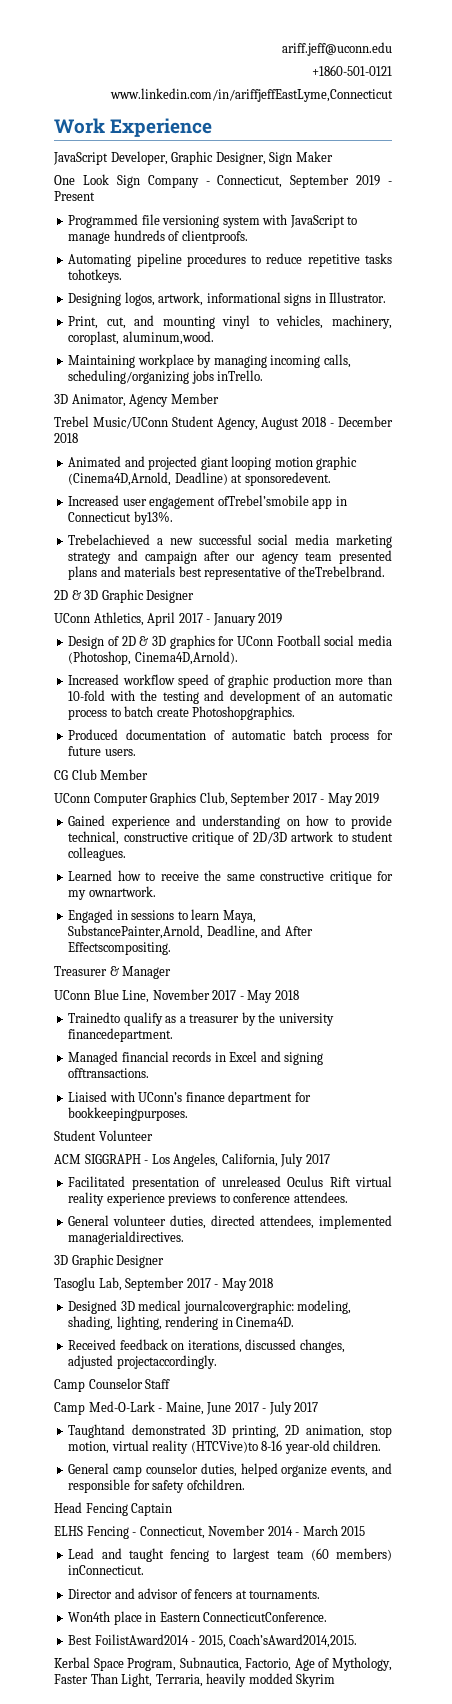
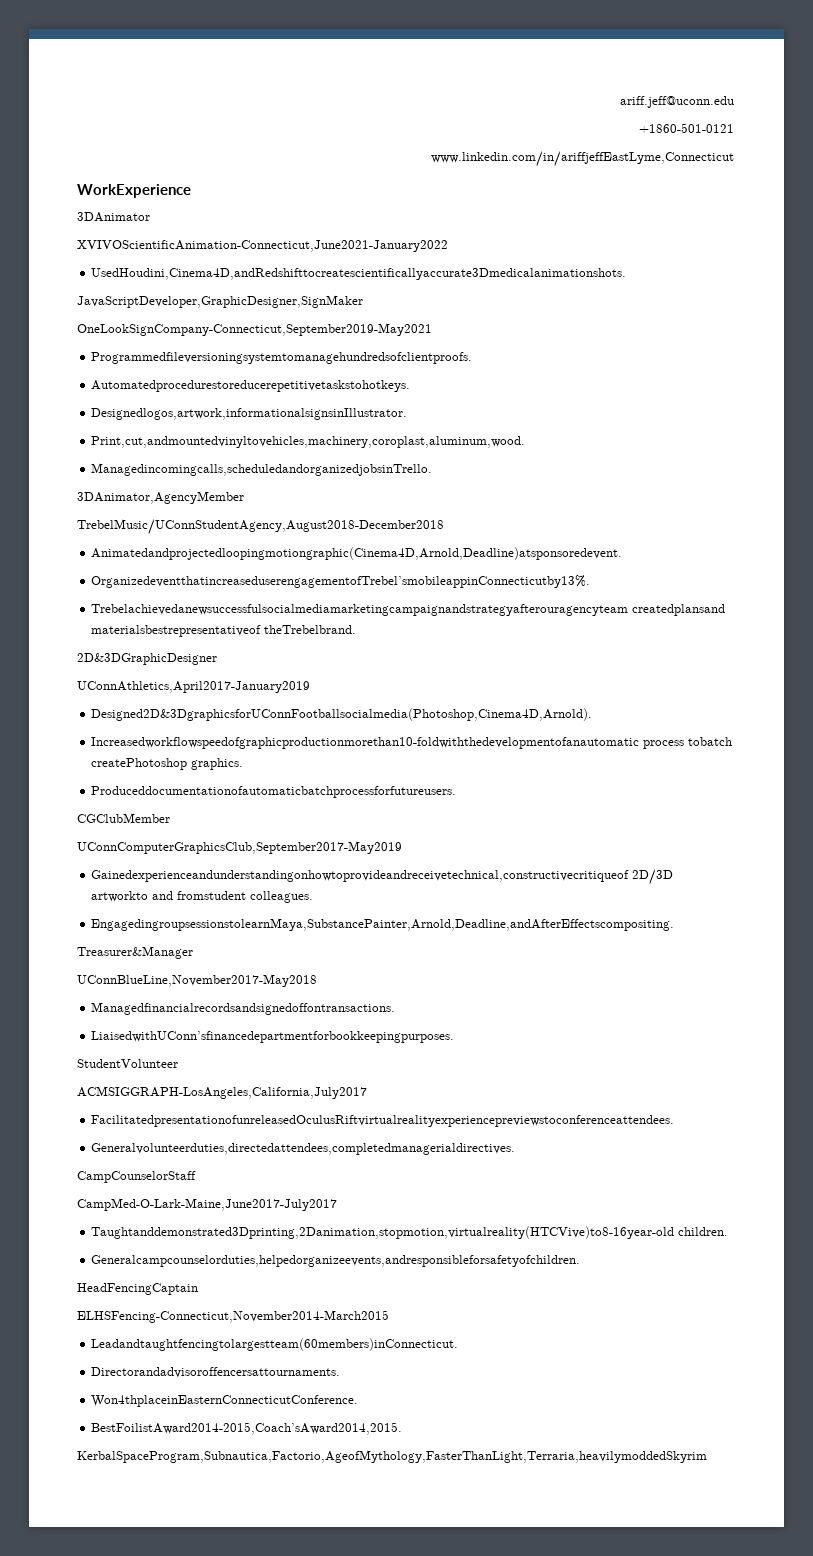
[54,118,213,137] [53,151,333,165] [54,174,392,188] [54,191,95,201] [68,214,358,228] [68,230,248,244] [68,253,392,267] [68,269,123,283] [68,292,387,306] [68,315,392,329] [68,331,214,345] [68,354,351,368] [68,370,264,384] [54,393,219,407] [54,416,393,430] [54,433,78,443] [68,456,358,470] [68,472,331,486] [68,495,347,509] [68,511,173,525] [68,534,392,548] [68,550,392,564] [68,566,386,580] [54,589,195,603] [54,612,283,626] [68,635,392,649] [68,651,238,665] [68,674,392,688] [68,690,393,704] [68,706,296,720] [68,729,393,743] [68,746,136,756] [54,769,149,780] [54,792,380,806] [68,815,392,829] [68,831,393,845] [68,847,127,861] [68,870,393,884] [68,886,156,900] [68,909,256,923] [68,925,313,939] [68,942,172,955] [54,966,172,979] [54,989,299,1003] [68,1012,334,1026] [68,1028,174,1042] [68,1051,324,1065] [68,1068,150,1078] [68,1091,311,1105] [68,1107,189,1121] [54,1130,153,1141] [54,1153,330,1167] [68,1176,392,1190] [68,1192,348,1206] [68,1215,392,1229] [68,1231,185,1245] [54,1254,165,1268] [54,1277,274,1291] [68,1300,352,1314] [68,1316,295,1330] [68,1339,345,1353] [68,1355,217,1369] [54,1378,171,1392] [54,1401,319,1415] [68,1424,392,1438] [68,1440,382,1454] [68,1463,392,1477] [68,1479,245,1493] [54,1502,173,1516] [54,1525,366,1539] [68,1548,392,1562] [68,1565,145,1575] [68,1588,321,1599] [68,1611,328,1625] [68,1634,358,1648] [54,1657,392,1671] [54,1673,336,1687] Work Experience // JavaScript Developer, Graphic Designer, Sign Maker // One Look Sign Company - Connecticut, September 2019 - Present // Programmed file versioning system with JavaScript to manage hundreds of clientproofs. // Automating pipeline procedures to reduce repetitive tasks tohotkeys. // Designing logos, artwork, informational signs in Illustrator. // Print, cut, and mounting vinyl to vehicles, machinery, coroplast, aluminum,wood. // Maintaining workplace by managing incoming calls, scheduling/organizing jobs inTrello. // 3D Animator, Agency Member // Trebel Music/UConn Student Agency, August 2018 - December 2018 // Animated and projected giant looping motion graphic (Cinema4D,Arnold, Deadline) at sponsoredevent. // Increased user engagement ofTrebel’smobile app in Connecticut by13%. // Trebelachieved a new successful social media marketing strategy and campaign after our agency team presented plans and materials best representative of theTrebelbrand. // 2D & 3D Graphic Designer // UConn Athletics, April 2017 - January 2019 // Design of 2D & 3D graphics for UConn Football social media (Photoshop, Cinema4D,Arnold). // Increased workflow speed of graphic production more than 10-fold with the testing and development of an automatic process to batch create Photoshopgraphics. // Produced documentation of automatic batch process for future users. // CG Club Member // UConn Computer Graphics Club, September 2017 - May 2019 // Gained experience and understanding on how to provide technical, constructive critique of 2D/3D artwork to student colleagues. // Learned how to receive the same constructive critique for my ownartwork. // Engaged in sessions to learn Maya, SubstancePainter,Arnold, Deadline, and After Effectscompositing. // Treasurer & Manager // UConn Blue Line, November 2017 - May 2018 // Trainedto qualify as a treasurer by the university financedepartment. // Managed financial records in Excel and signing offtransactions. // Liaised with UConn’s finance department for bookkeepingpurposes. // Student Volunteer // ACM SIGGRAPH - Los Angeles, California, July 2017 // Facilitated presentation of unreleased Oculus Rift virtual reality experience previews to conference attendees. // General volunteer duties, directed attendees, implemented managerialdirectives. // 3D Graphic Designer // Tasoglu Lab, September 2017 - May 2018 // Designed 3D medical journalcovergraphic: modeling, shading, lighting, rendering in Cinema4D. // Received feedback on iterations, discussed changes, adjusted projectaccordingly. // Camp Counselor Staff // Camp Med-O-Lark - Maine, June 2017 - July 2017 // Taughtand demonstrated 3D printing, 2D animation, stop motion, virtual reality (HTCVive)to 8-16 year-old children. // General camp counselor duties, helped organize events, and responsible for safety ofchildren. // Head Fencing Captain // ELHS Fencing - Connecticut, November 2014 - March 2015 // Lead and taught fencing to largest team (60 members) inConnecticut. // Director and advisor of fencers at tournaments. // Won4th place in Eastern ConnecticutConference. // Best FoilistAward2014 - 2015, Coach’sAward2014,2015. // Kerbal Space Program, Subnautica, Factorio, Age of Mythology, Faster Than Light, Terraria, heavily modded Skyrim -> [77,184,191,198] [77,212,150,222] [77,240,448,252] [91,268,627,280] [77,295,363,308] [77,323,432,336] [91,352,473,364] [91,380,411,392] [91,408,408,420] [91,436,526,448] [91,463,433,476] [77,491,244,504] [77,519,444,535] [91,547,623,560] [91,575,591,588] [91,604,726,616] [91,625,357,637] [77,653,217,665] [77,681,310,693] [91,708,593,721] [91,737,733,749] [91,758,244,770] [91,786,457,798] [77,813,170,823] [77,841,402,854] [91,869,674,885] [91,891,314,903] [91,918,675,931] [77,946,193,959] [77,974,317,987] [91,1002,396,1015] [91,1031,455,1043] [77,1059,178,1068] [77,1086,367,1099] [91,1115,675,1127] [91,1143,516,1155] [77,1171,196,1183] [77,1198,337,1211] [91,1226,729,1239] [91,1255,581,1267] [77,1283,198,1295] [77,1310,389,1323] [91,1338,459,1351] [91,1367,341,1378] [91,1395,359,1407] [91,1422,403,1435] [77,1450,707,1463] WorkExperience // 3DAnimator // XVIVOScientificAnimation-Connecticut,June2021-January2022 // UsedHoudini,Cinema4D,andRedshifttocreatescientificallyaccurate3Dmedicalanimationshots. // JavaScriptDeveloper,GraphicDesigner,SignMaker // OneLookSignCompany-Connecticut,September2019-May2021 // Programmedfileversioningsystemtomanagehundredsofclientproofs. // Automatedprocedurestoreducerepetitivetaskstohotkeys. // Designedlogos,artwork,informationalsignsinIllustrator. // Print,cut,andmountedvinyltovehicles,machinery,coroplast,aluminum,wood. // Managedincomingcalls,scheduledandorganizedjobsinTrello. // 3DAnimator,AgencyMember // TrebelMusic/UConnStudentAgency,August2018-December2018 // Animatedandprojectedloopingmotiongraphic(Cinema4D,Arnold,Deadline)atsponsoredevent. // OrganizedeventthatincreaseduserengagementofTrebel’smobileappinConnecticutby13%. // Trebelachievedanewsuccessfulsocialmediamarketingcampaignandstrategyafterouragencyteam createdplansand materialsbestrepresentativeof theTrebelbrand. // 2D&3DGraphicDesigner // UConnAthletics,April2017-January2019 // Designed2D&3DgraphicsforUConnFootballsocialmedia(Photoshop,Cinema4D,Arnold). // Increasedworkflowspeedofgraphicproductionmorethan10-foldwiththedevelopmentofanautomatic process tobatch createPhotoshop graphics. // Produceddocumentationofautomaticbatchprocessforfutureusers. // CGClubMember // UConnComputerGraphicsClub,September2017-May2019 // Gainedexperienceandunderstandingonhowtoprovideandreceivetechnical,constructivecritiqueof 2D/3D artworkto and fromstudent colleagues. // EngagedingroupsessionstolearnMaya,SubstancePainter,Arnold,Deadline,andAfterEffectscompositing. // Treasurer&Manager // UConnBlueLine,November2017-May2018 // Managedfinancialrecordsandsignedoffontransactions. // LiaisedwithUConn’sfinancedepartmentforbookkeepingpurposes. // StudentVolunteer // ACMSIGGRAPH-LosAngeles,California,July2017 // FacilitatedpresentationofunreleasedOculusRiftvirtualrealityexperiencepreviewstoconferenceattendees. // Generalvolunteerduties,directedattendees,completedmanagerialdirectives. // CampCounselorStaff // CampMed-O-Lark-Maine,June2017-July2017 // Taughtanddemonstrated3Dprinting,2Danimation,stopmotion,virtualreality(HTCVive)to8-16year-old children. // Generalcampcounselorduties,helpedorganizeevents,andresponsibleforsafetyofchildren. // HeadFencingCaptain // ELHSFencing-Connecticut,November2014-March2015 // Leadandtaughtfencingtolargestteam(60members)inConnecticut. // Directorandadvisoroffencersattournaments. // Won4thplaceinEasternConnecticutConference. // BestFoilistAward2014-2015,Coach’sAward2014,2015. // KerbalSpaceProgram,Subnautica,Factorio,AgeofMythology,FasterThanLight,Terraria,heavilymoddedSkyrim

